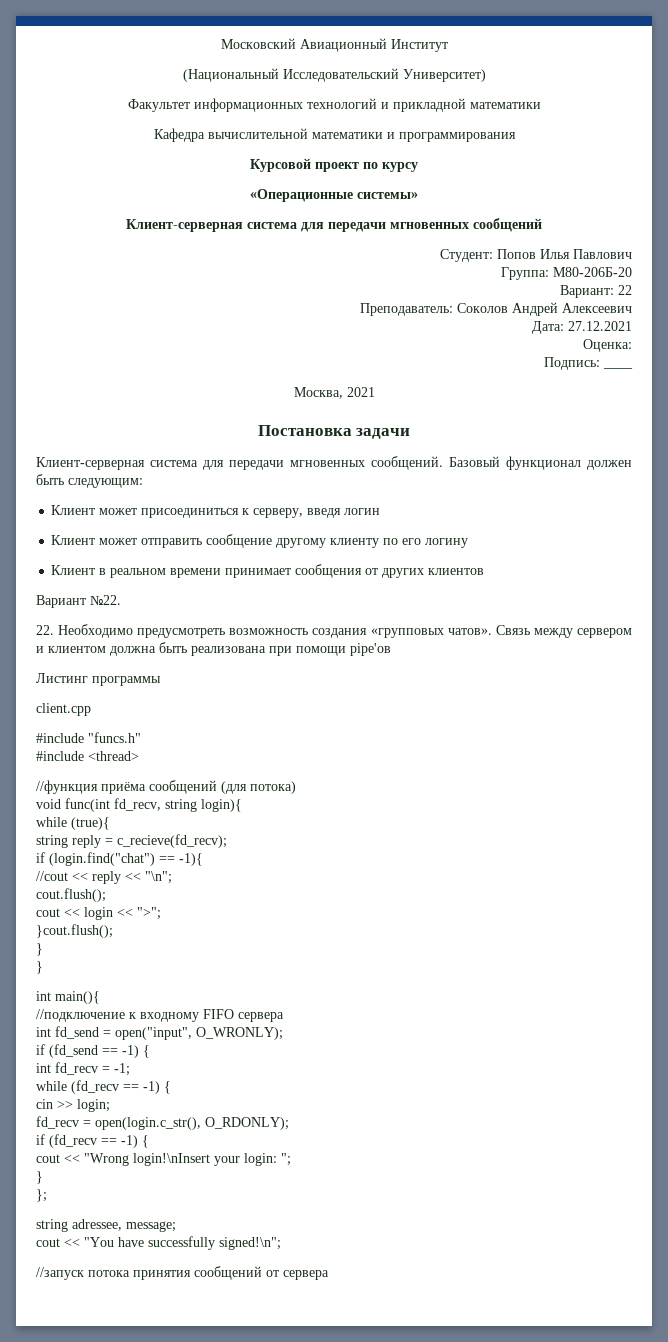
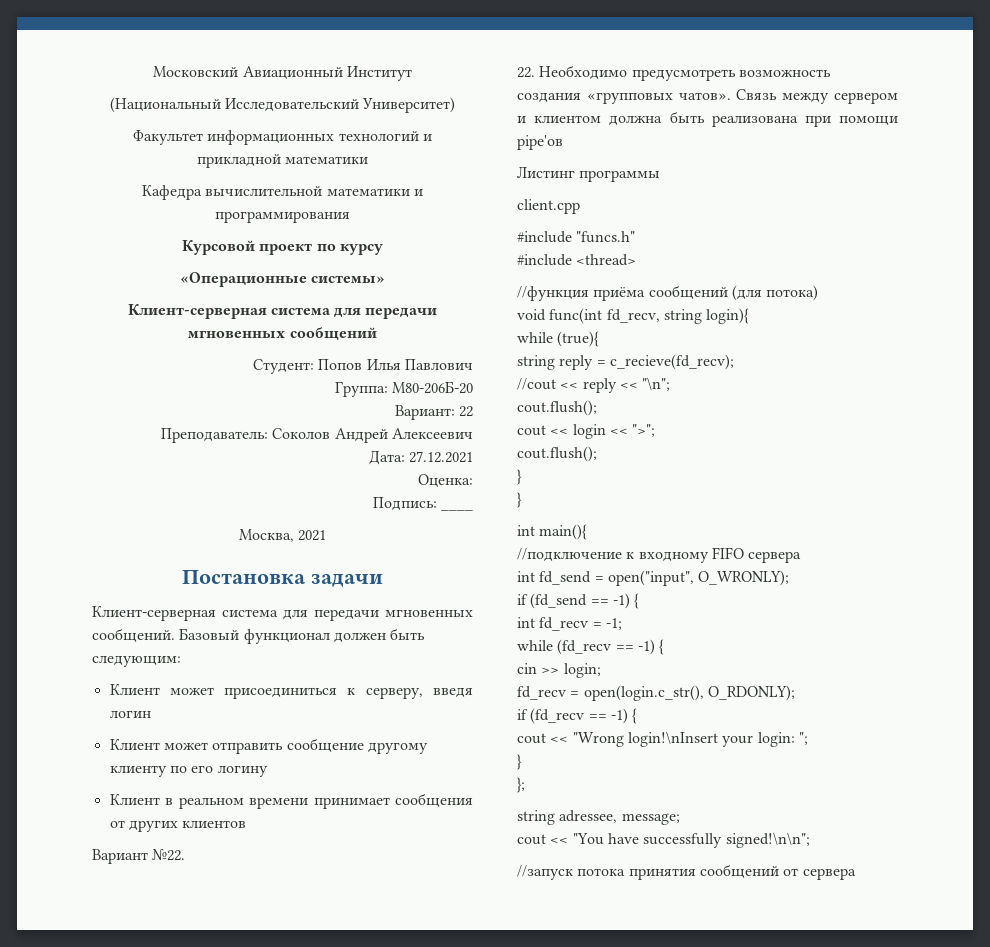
[36,852,203,866] // if (login.find("chat") == -1){ -> (734, 362) none
[36,924,113,938] }cout.flush(); -> [517,446,597,462] cout.flush();
[219,1237,281,1250] signed!\n"; -> [725,832,810,848] signed!\n\n";

